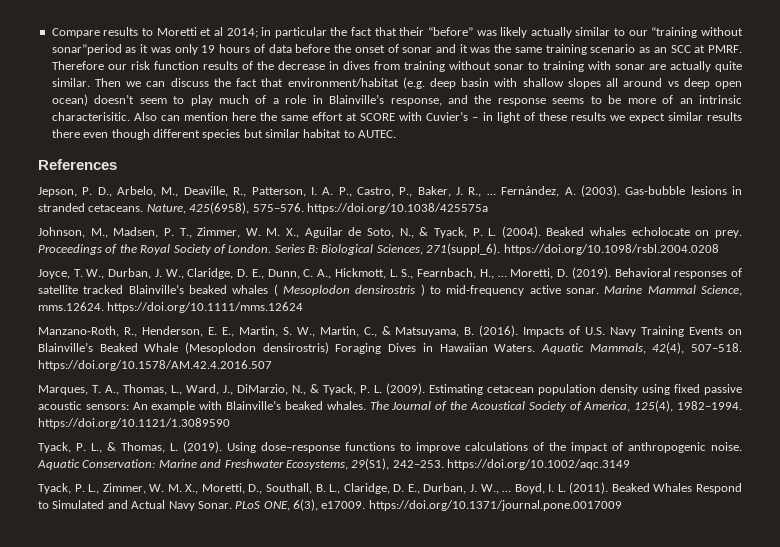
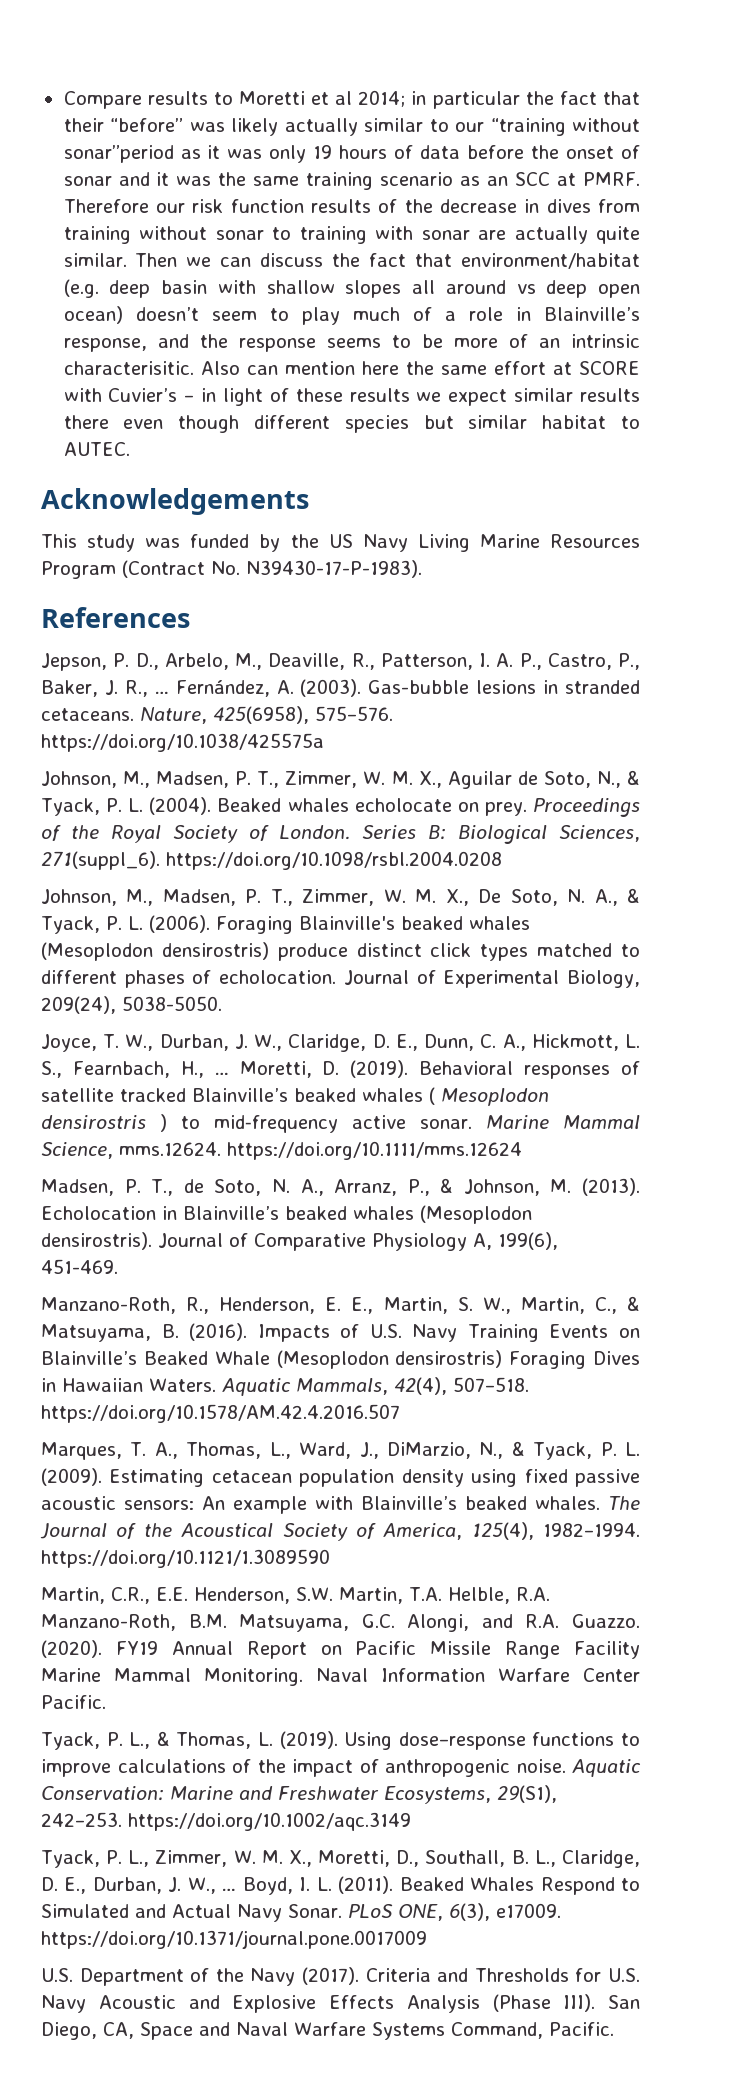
(397, 134) none -> [41,488,309,515] [41,534,641,552] [41,560,422,579] // Acknowledgements // This study was funded by the US Navy Living Marine Resources Program (Contract No. N39430-17-P-1983).
(719, 249) none -> [41,888,641,906] [41,915,530,934] [41,942,640,961] [41,970,640,988] [41,996,222,1014] // Johnson, M., Madsen, P. T., Zimmer, W. M. X., De Soto, N. A., & Tyack, P. L. (2006). Foraging Blainville's beaked whales (Mesoplodon densirostris) produce distinct click types matched to different phases of echolocation. Journal of Experimental Biology, 209(24), 5038-5050.
(304, 307) none -> [41,1178,640,1196] [41,1205,532,1224] [41,1232,558,1251] [41,1259,118,1274] // Madsen, P. T., de Soto, N. A., Arranz, P., & Johnson, M. (2013). Echolocation in Blainville’s beaked whales (Mesoplodon densirostris). Journal of Comparative Physiology A, 199(6), 451-469.
(230, 423) none -> [41,1587,550,1604] [41,1614,640,1632] [41,1640,641,1659] [41,1668,641,1686] [41,1695,106,1709] // Martin, C.R., E.E. Henderson, S.W. Martin, T.A. Helble, R.A. Manzano-Roth, B.M. Matsuyama, G.C. Alongi, and R.A. Guazzo. (2020). FY19 Annual Report on Pacific Missile Range Facility Marine Mammal Monitoring. Naval Information Warfare Center Pacific.
(622, 505) none -> [41,1967,641,1986] [41,1994,640,2013] [41,2022,614,2040] // U.S. Department of the Navy (2017). Criteria and Thresholds for U.S. Navy Acoustic and Explosive Effects Analysis (Phase III). San Diego, CA, Space and Naval Warfare Systems Command, Pacific.

